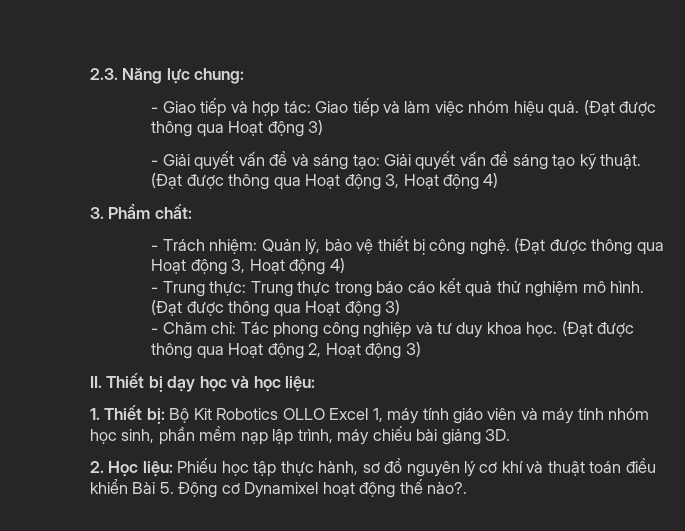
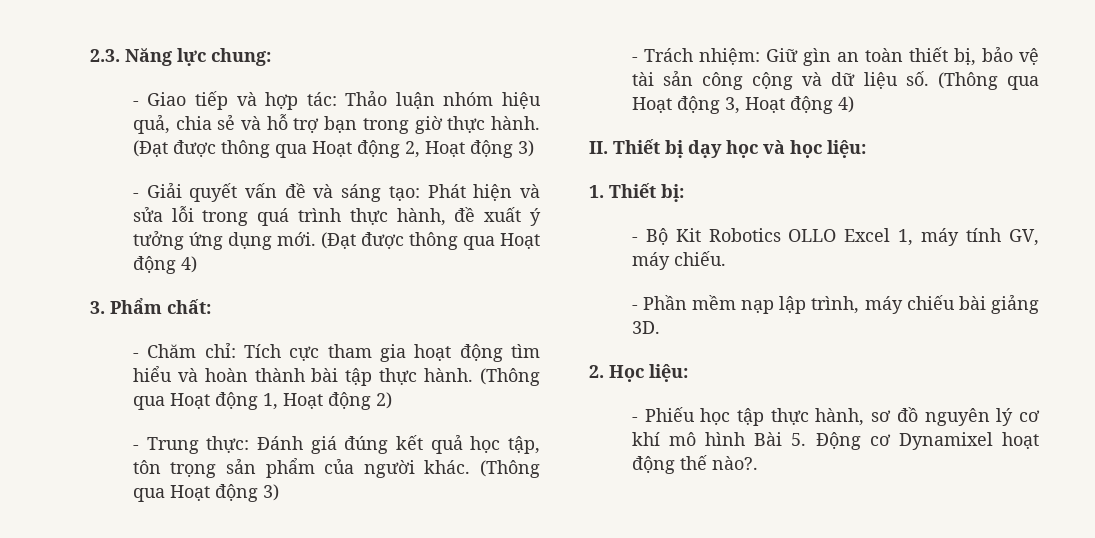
[315,98,657,117] [151,121,304,137] Giao tiếp và làm việc nhóm hiệu quả. (Đạt được thông qua Hoạt động -> [345,91,541,109] [132,114,540,134] [132,140,513,158] Thảo luận nhóm hiệu quả, chia sẻ và hỗ trợ bạn trong giờ thực hành. (Đạt được thông qua Hoạt động 2, Hoạt động
[383,151,642,170] [151,173,479,190] Giải quyết vấn đề sáng tạo kỹ thuật. (Đạt được thông qua Hoạt động 3, Hoạt động -> [427,184,540,201] [132,206,541,226] [132,231,540,250] [132,256,176,274] Phát hiện và sửa lỗi trong quá trình thực hành, đề xuất ý tưởng ứng dụng mới. (Đạt được thông qua Hoạt động
[162,236,664,255] [151,258,345,275] [151,278,645,297] [151,300,401,317] [151,321,635,338] [151,342,421,359] Trách nhiệm: Quản lý, bảo vệ thiết bị công nghệ. (Đạt được thông qua Hoạt động 3, Hoạt động 4) // - Trung thực: Trung thực trong báo cáo kết quả thử nghiệm mô hình. (Đạt được thông qua Hoạt động 3) // - Chăm chỉ: Tác phong công nghiệp và tư duy khoa học. (Đạt được thông qua Hoạt động 2, Hoạt động 3) -> [147,343,540,362] [132,366,540,386] [132,392,392,410] [132,435,540,454] [132,458,540,478] [132,484,279,502] [631,47,1039,66] [631,71,1039,90] [631,96,854,114] Chăm chỉ: Tích cực tham gia hoạt động tìm hiểu và hoàn thành bài tập thực hành. (Thông qua Hoạt động 1, Hoạt động 2) // - Trung thực: Đánh giá đúng kết quả học tập, tôn trọng sản phẩm của người khác. (Thông qua Hoạt động 3) // - Trách nhiệm: Giữ gìn an toàn thiết bị, bảo vệ tài sản công cộng và dữ liệu số. (Thông qua Hoạt động 3, Hoạt động 4)
(165, 416) none -> [631,237,638,242] // -
[453,408,650,424] [90,426,195,445] giáo viên và máy tính nhóm học sinh, phần -> [1008,229,1039,246] [631,251,726,270] [631,295,687,310] GV, máy chiếu. // - Phần
(173, 469) none -> [631,417,638,422] // -
[526,458,656,476] [90,479,128,494] và thuật toán điều khiển -> [668,432,746,446] mô hình

